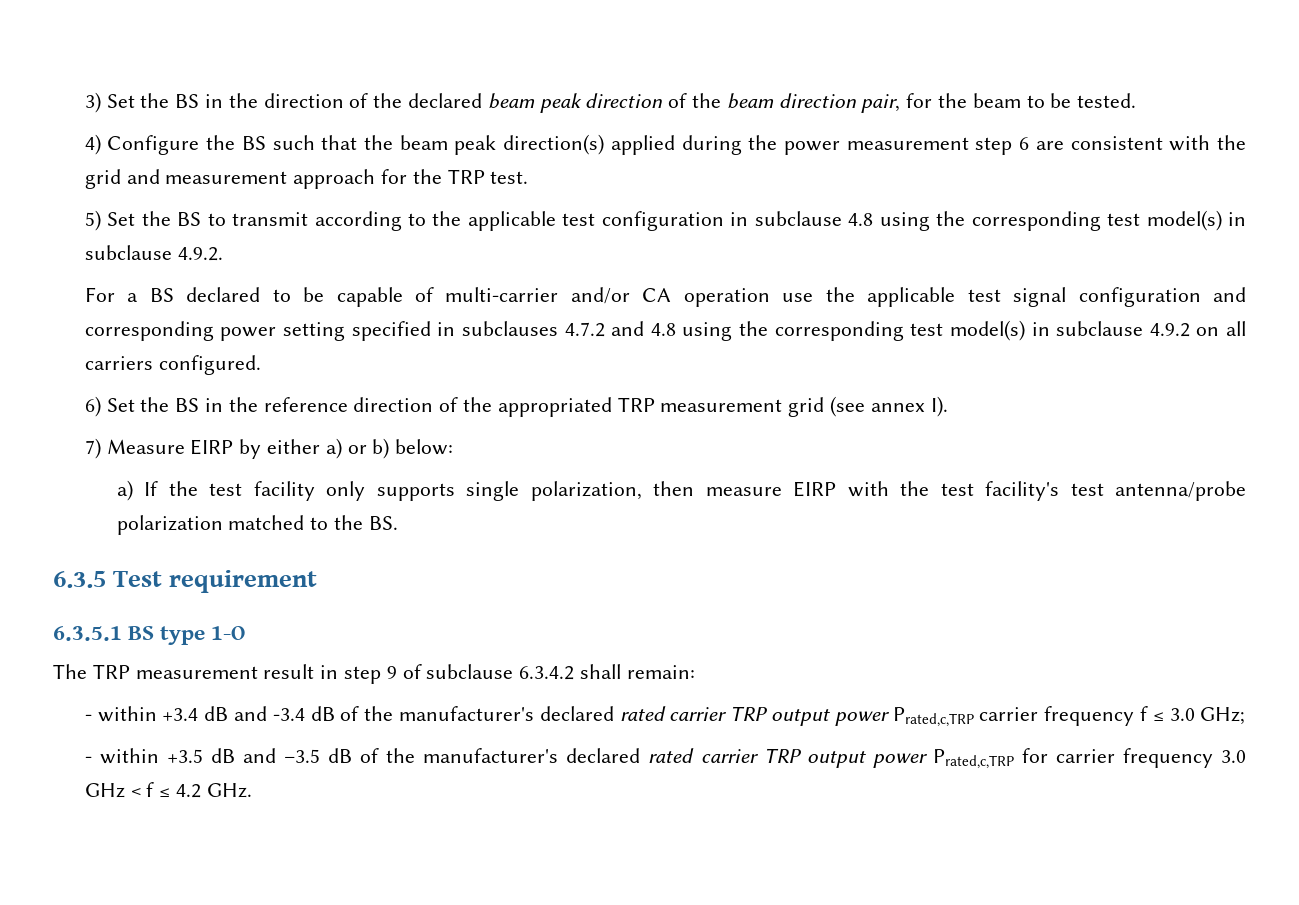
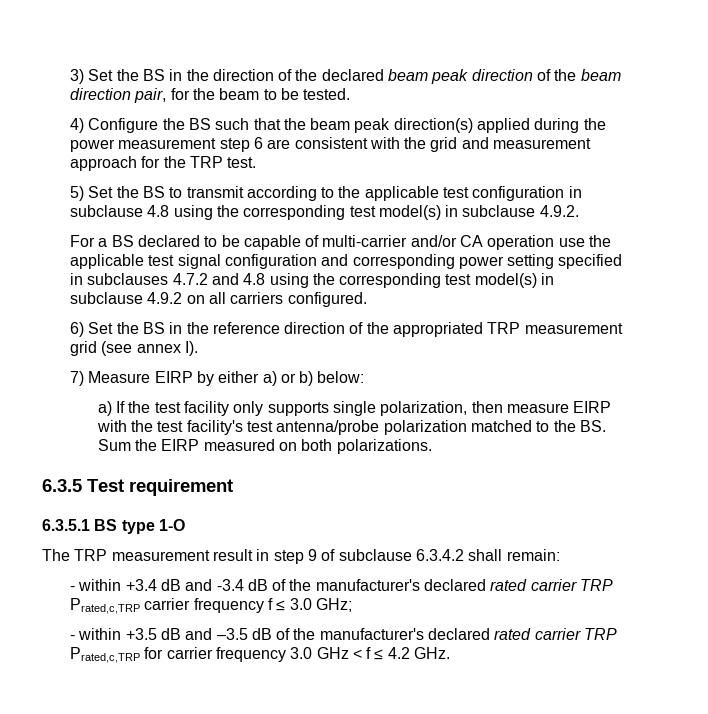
(398, 523) none -> [97,439,432,454] Sum the EIRP measured on both polarizations.
[771,709,890,726] output power -> (614, 585) none
[806,751,928,768] output power -> (618, 634) none

